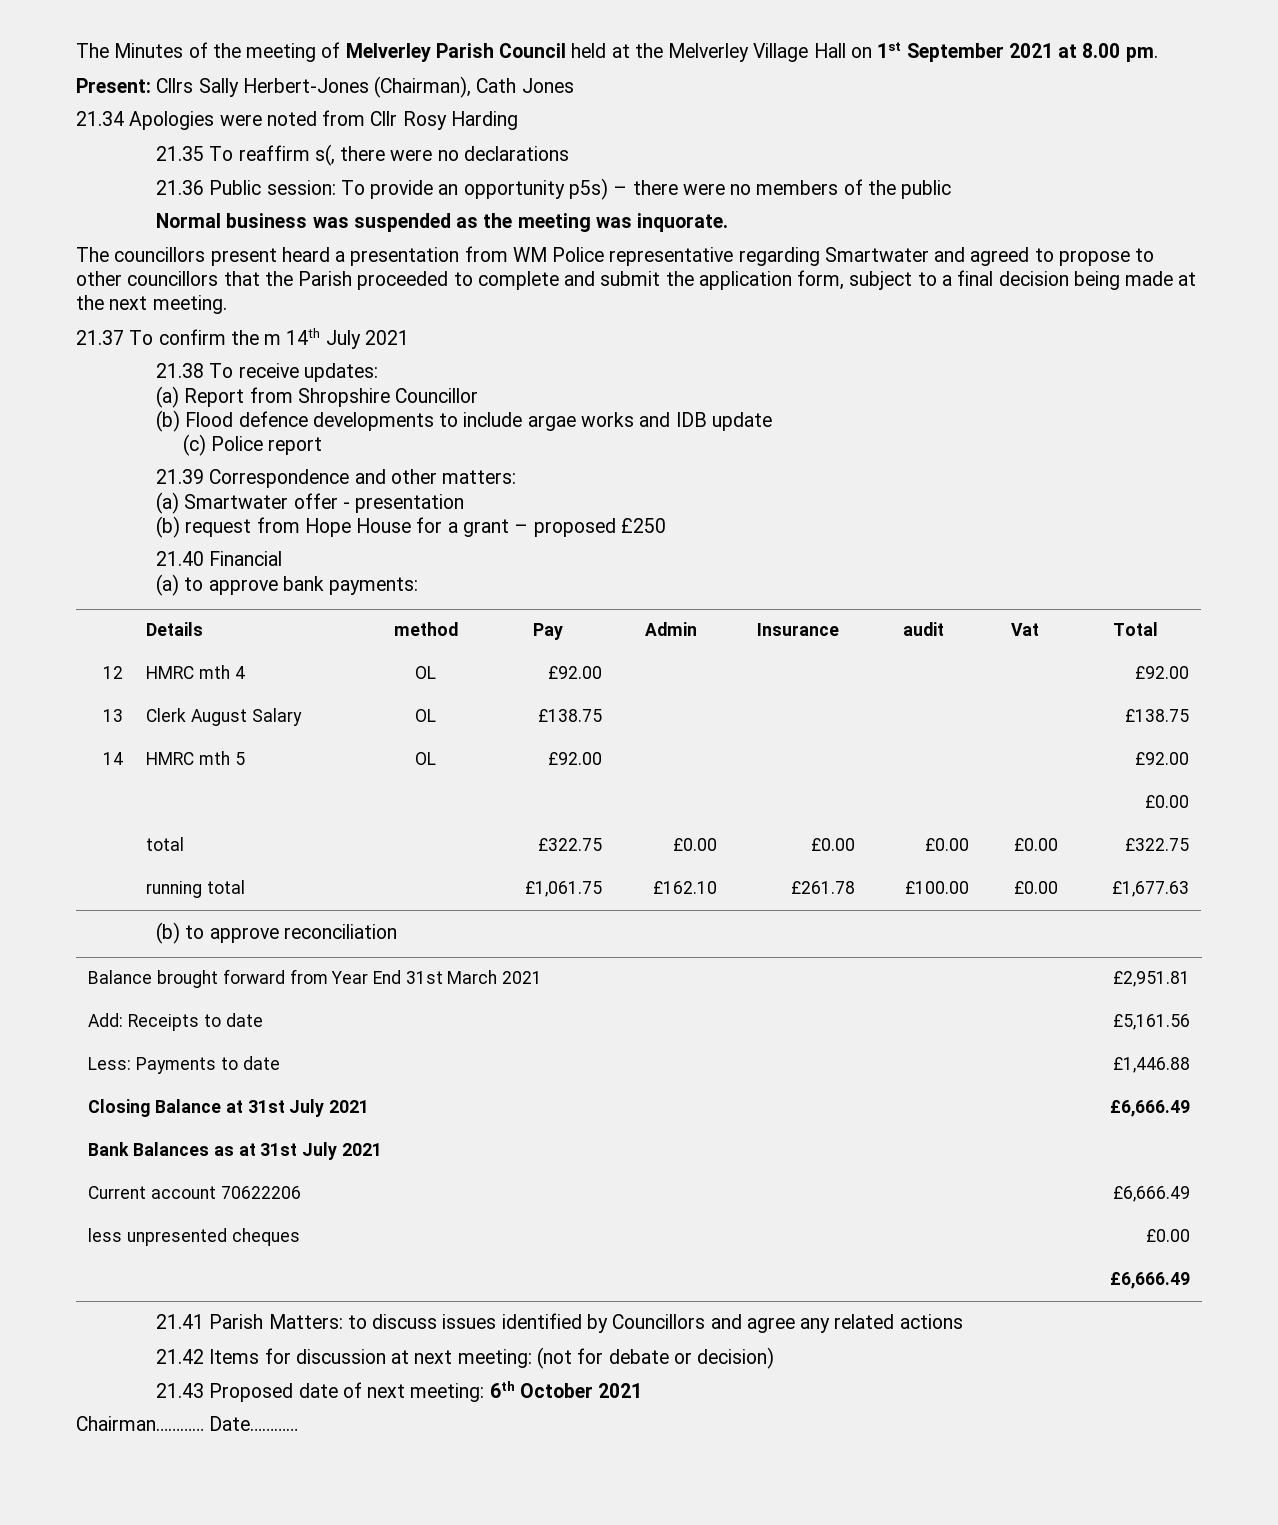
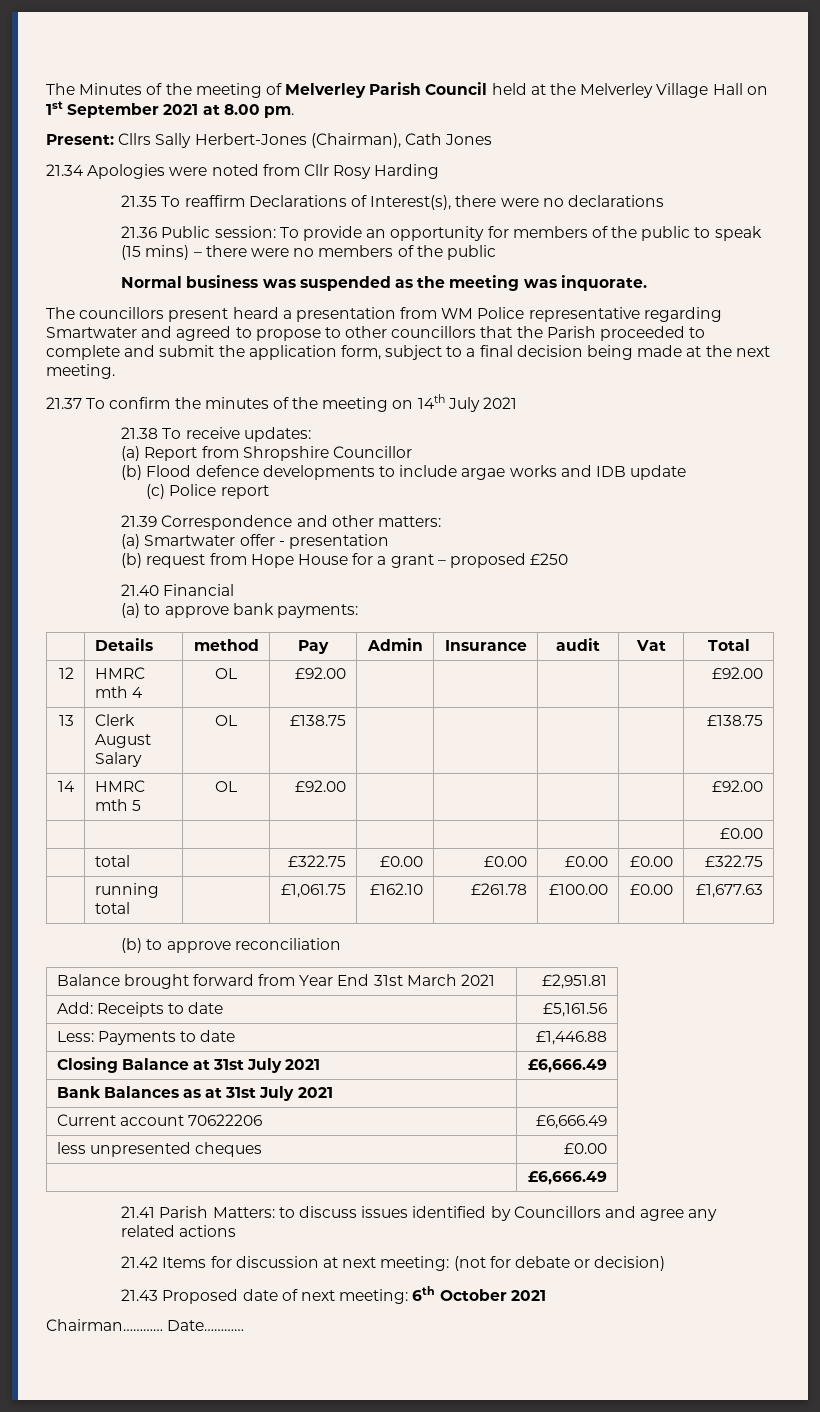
[314,144,335,166] s(, -> [248,195,452,210] Declarations of Interest(s),
[569,178,609,200] p5s) -> [487,226,762,241] [121,245,190,260] for members of the public to speak (15 mins)
[264,334,282,345] m -> [204,397,414,412] minutes of the meeting on

